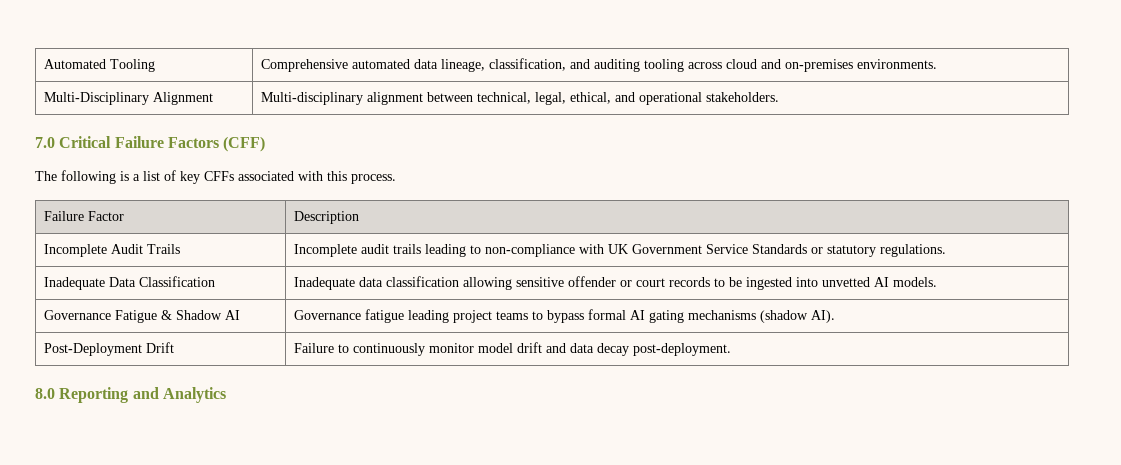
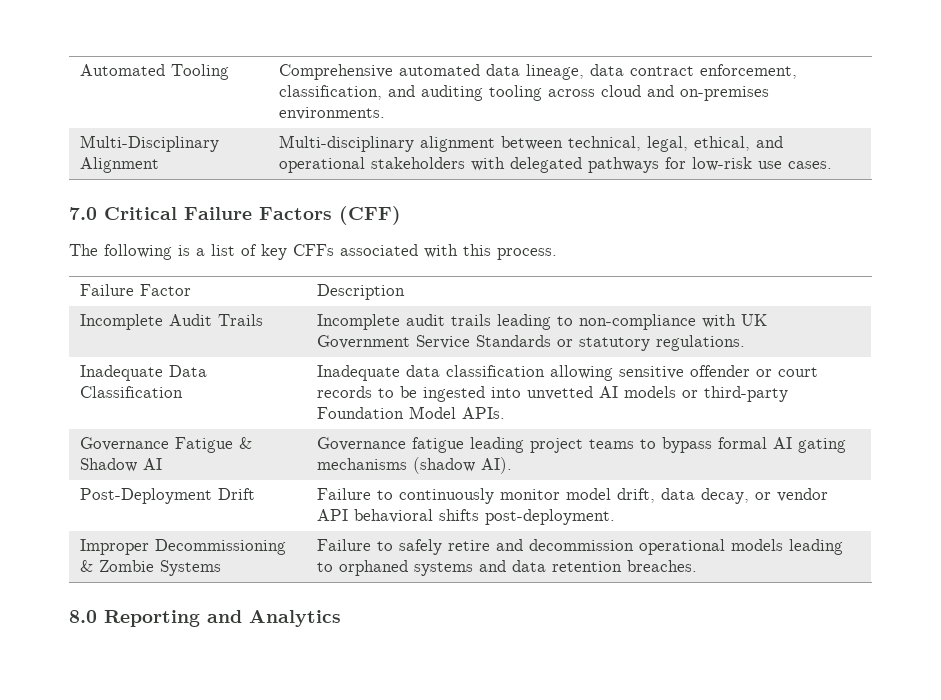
(485, 65) none -> [590,64,798,79] data contract enforcement,
[705,92,779,102] stakeholders. -> [371,157,833,173] stakeholders with delegated pathways for low-risk use cases.
[892,277,937,287] models. -> [624,386,789,402] [317,406,506,419] models or third-party Foundation Model APIs.
[516,342,731,356] drift and data decay post-deployment. -> [617,488,829,504] [317,509,616,525] [80,539,287,555] [80,560,222,576] [317,539,844,555] [317,560,698,576] drift, data decay, or vendor API behavioral shifts post-deployment. // Improper Decommissioning & Zombie Systems | Failure to safely retire and decommission operational models leading to orphaned systems and data retention breaches.

